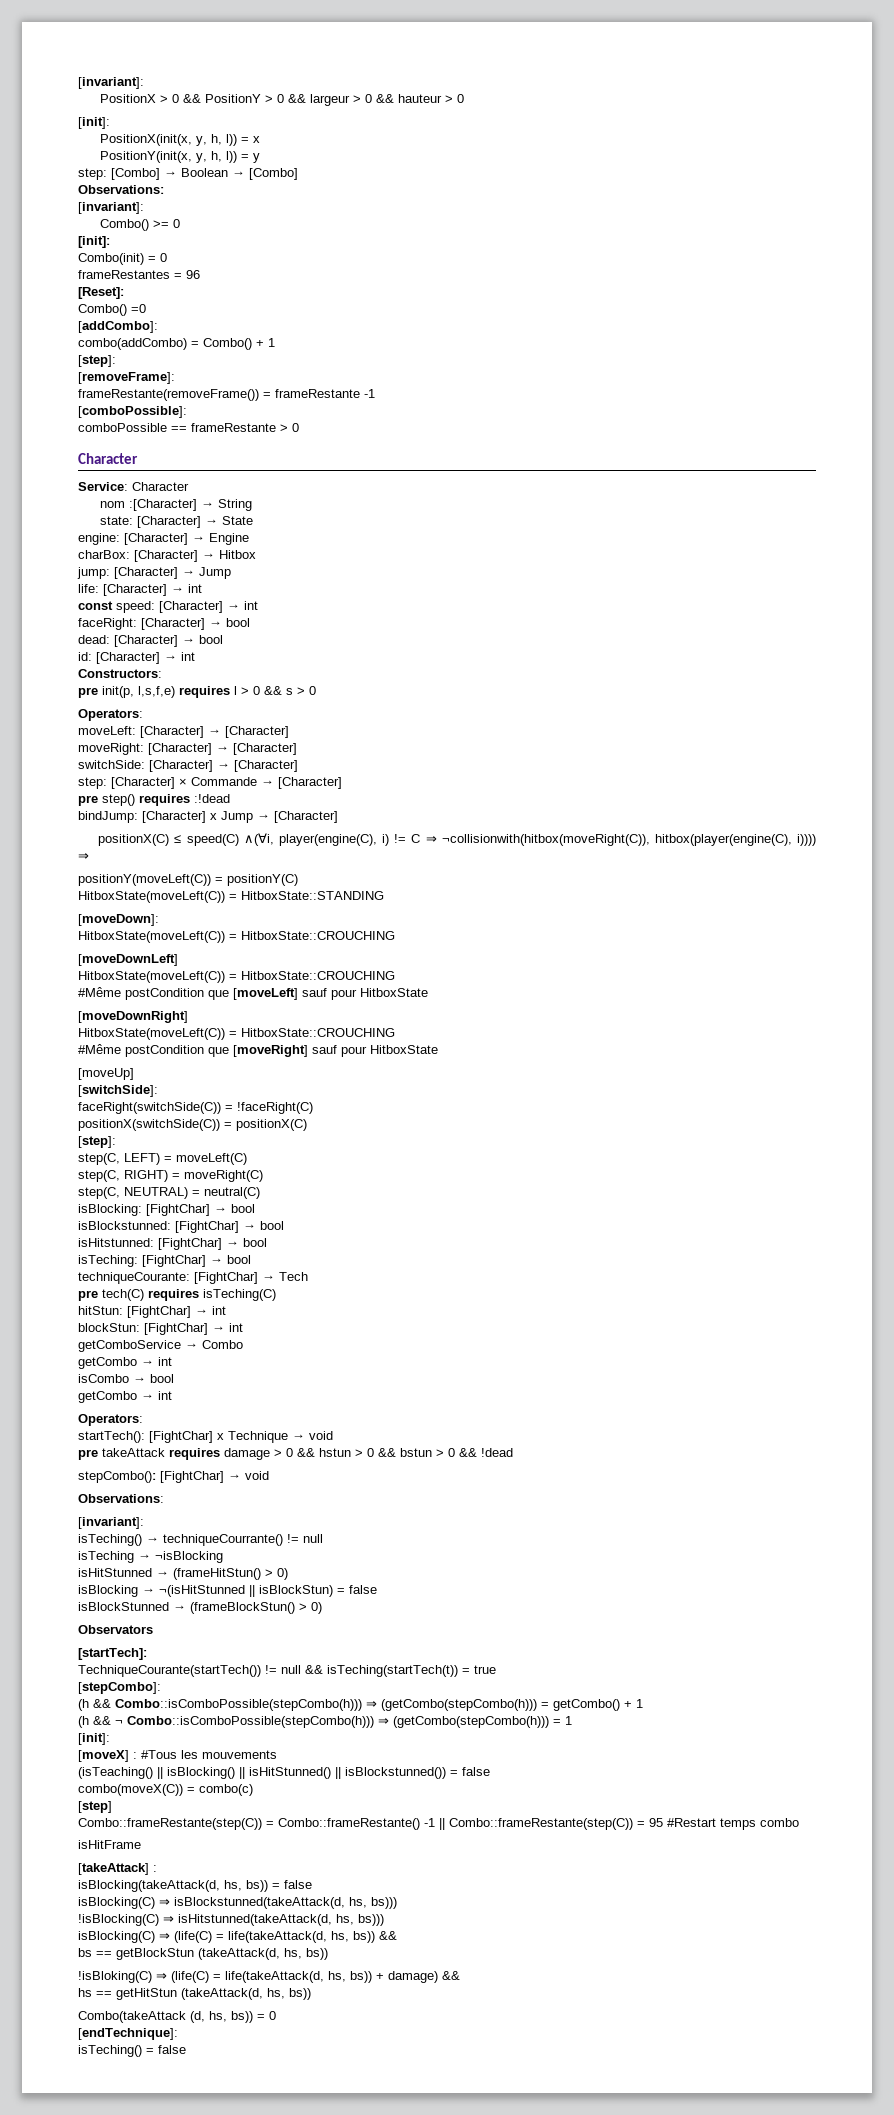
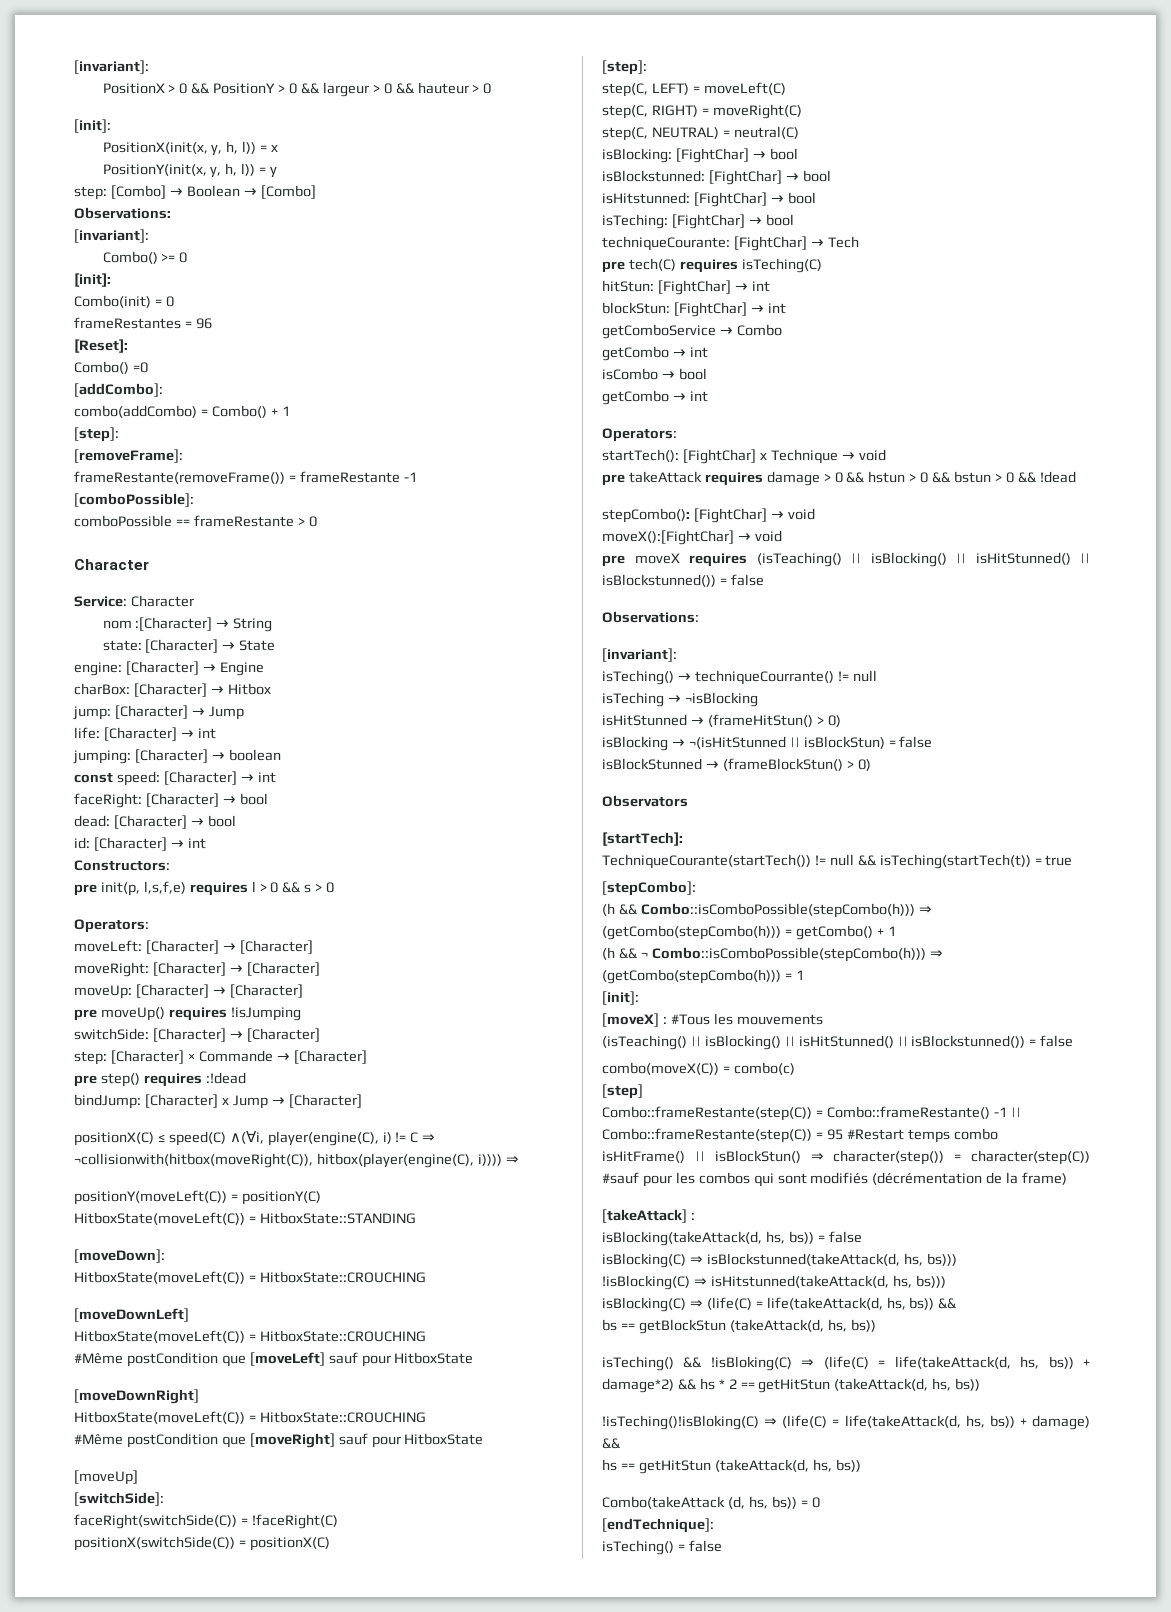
(202, 588) none -> [73,749,281,764] // jumping: [Character] → boolean
(297, 749) none -> [74,984,303,999] [74,1007,301,1021] // moveUp: [Character] → [Character] // pre moveUp() requires !isJumping
(269, 1475) none -> [602,530,782,545] [602,552,1090,567] [602,574,764,587] // moveX():[FightChar] → void // pre moveX requires (isTeaching() || isBlocking() || isHitStunned() || isBlockstunned()) = false
[78,1840,141,1849] isHitFrame -> [602,1150,1090,1165] [602,1172,1068,1187] isHitFrame() || isBlockStun() ⇒ character(step()) = character(step(C)) #sauf pour les combos qui sont modifiés (décrémentation de la frame)
(328, 1954) none -> [602,1356,702,1371] isTeching() &&
(384, 1976) none -> [602,1378,981,1393] [602,1415,1027,1430] damage*2) && hs * 2 == getHitStun (takeAttack(d, hs, bs)) // !isTeching()!isBloking(C) ⇒ (life(C) = life(takeAttack(d, hs, bs)) +

